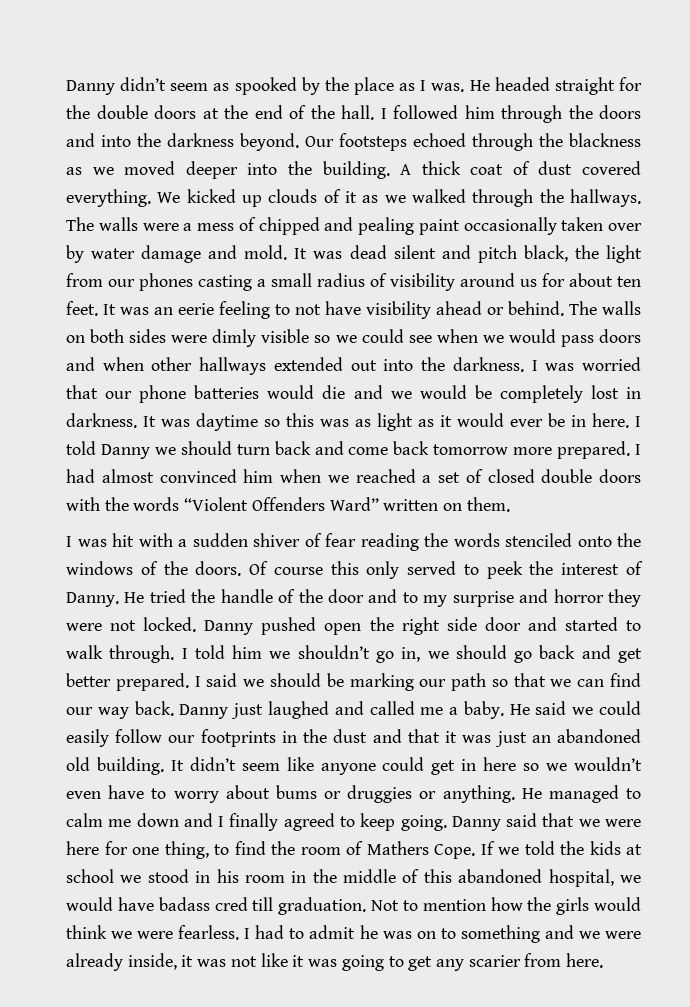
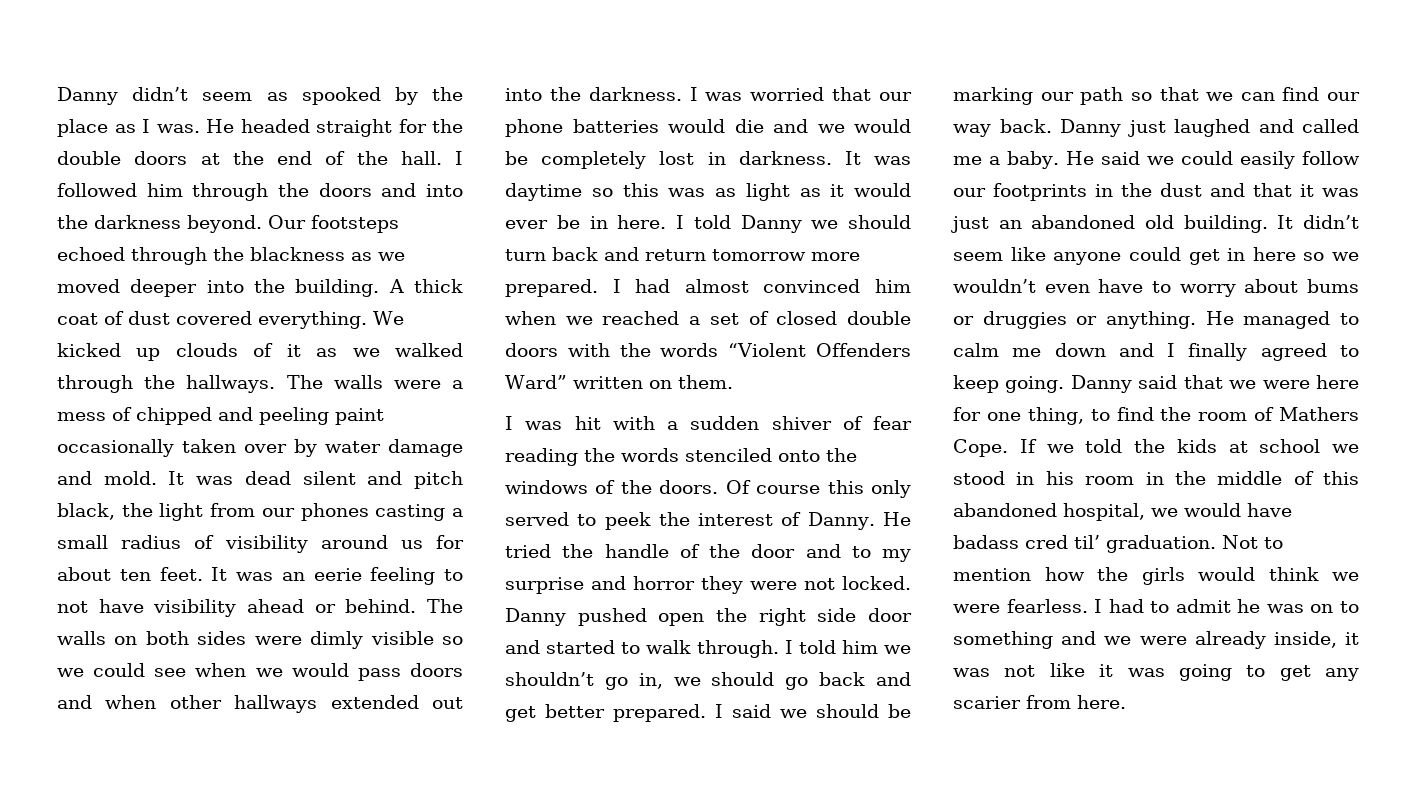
[358,217,414,235] pealing -> [259,407,329,425] peeling
[348,441,430,455] come back -> [645,249,706,261] return
[252,897,274,911] till -> [1074,535,1100,549] til’

